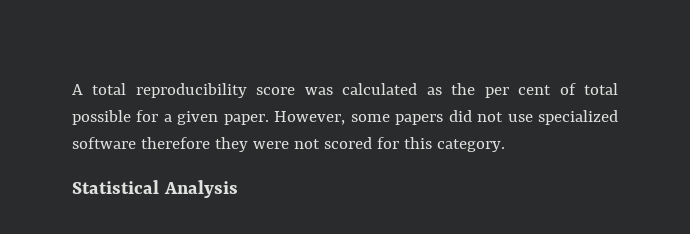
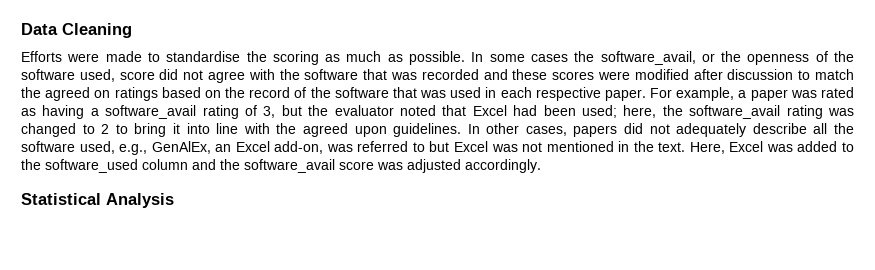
[72,83,618,98] [72,110,618,125] [72,137,505,152] A total reproducibility score was calculated as the per cent of total possible for a given paper. However, some papers did not use specialized software therefore they were not scored for this category. -> [21,23,132,38] [21,51,854,65] [21,69,854,83] [21,87,854,101] [21,105,854,119] [21,123,855,137] [21,141,854,155] [21,159,541,173] Data Cleaning // Efforts were made to standardise the scoring as much as possible. In some cases the software_avail, or the openness of the software used, score did not agree with the software that was recorded and these scores were modified after discussion to match the agreed on ratings based on the record of the software that was used in each respective paper. For example, a paper was rated as having a software_avail rating of 3, but the evaluator noted that Excel had been used; here, the software_avail rating was changed to 2 to bring it into line with the agreed upon guidelines. In other cases, papers did not adequately describe all the software used, e.g., GenAlEx, an Excel add-on, was referred to but Excel was not mentioned in the text. Here, Excel was added to the software_used column and the software_avail score was adjusted accordingly.

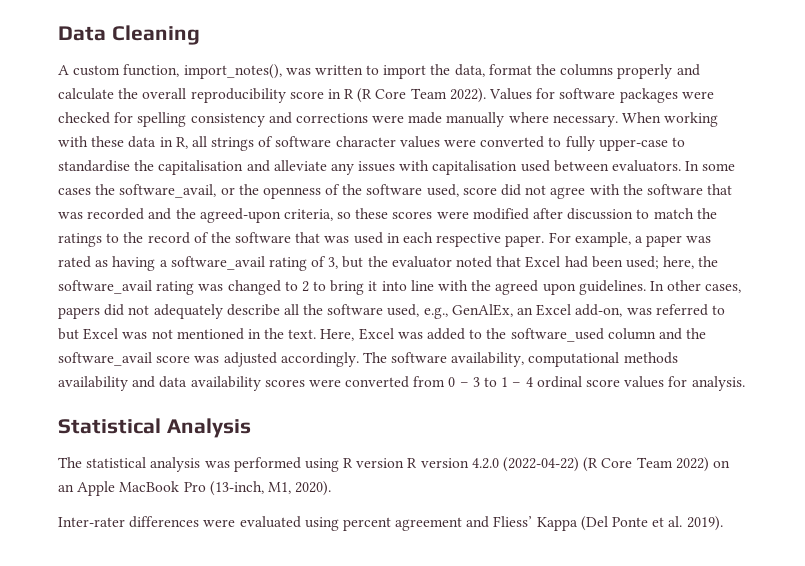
[21,51,466,65] Efforts were made to standardise the scoring as much as possible. -> [58,64,700,79] [58,88,714,103] [58,112,719,127] [58,136,685,151] [58,160,682,175] A custom function, import_notes(), was written to import the data, format the columns properly and calculate the overall reproducibility score in R (R Core Team 2022). Values for software packages were checked for spelling consistency and corrections were made manually where necessary. When working with these data in R, all strings of software character values were converted to fully upper-case to standardise the capitalisation and alleviate any issues with capitalisation used between evaluators.
(508, 74) none -> [175,208,352,223] the agreed-upon criteria, so
[45,87,221,101] agreed on ratings based on -> [58,233,120,247] ratings to
[21,193,174,208] // Statistical Analysis -> [362,352,678,367] [58,376,745,391] [58,418,251,438] [58,457,730,472] [58,481,332,496] [58,516,723,531] The software availability, computational methods availability and data availability scores were converted from 0 – 3 to 1 – 4 ordinal score values for analysis. // Statistical Analysis // The statistical analysis was performed using R version R version 4.2.0 (2022-04-22) (R Core Team 2022) on an Apple MacBook Pro (13-inch, M1, 2020). // Inter-rater differences were evaluated using percent agreement and Fliess’ Kappa (Del Ponte et al. 2019).

